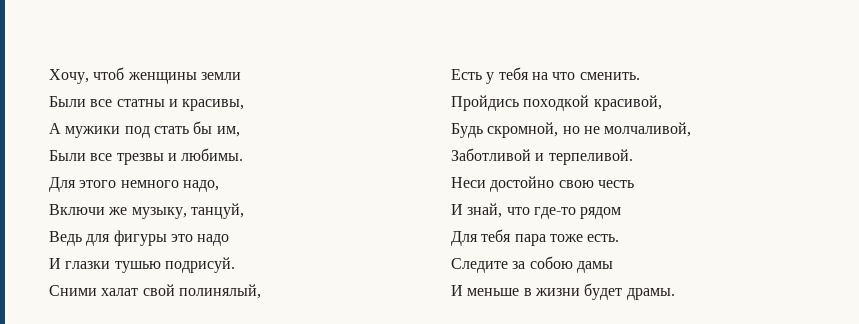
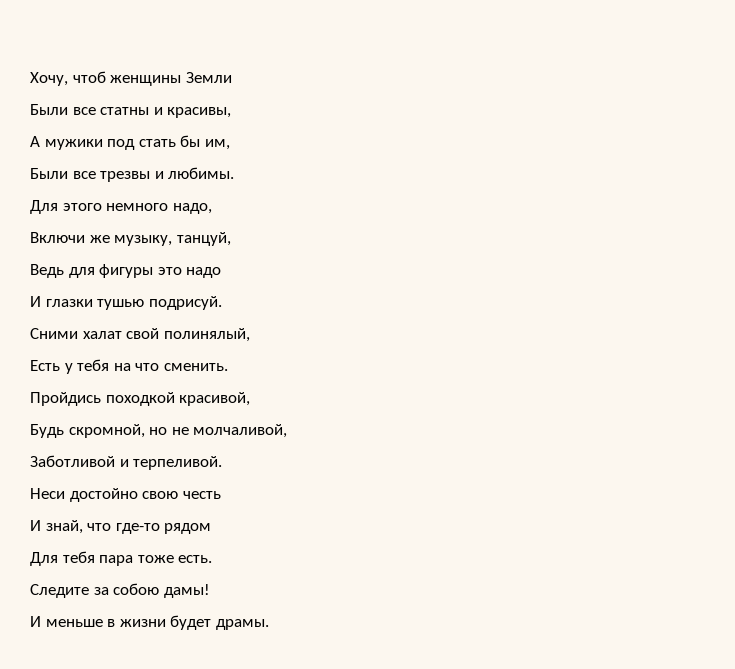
[200,72,241,80] земли -> [185,72,232,83] Земли
[576,261,613,273] дамы -> [163,584,210,598] дамы!

